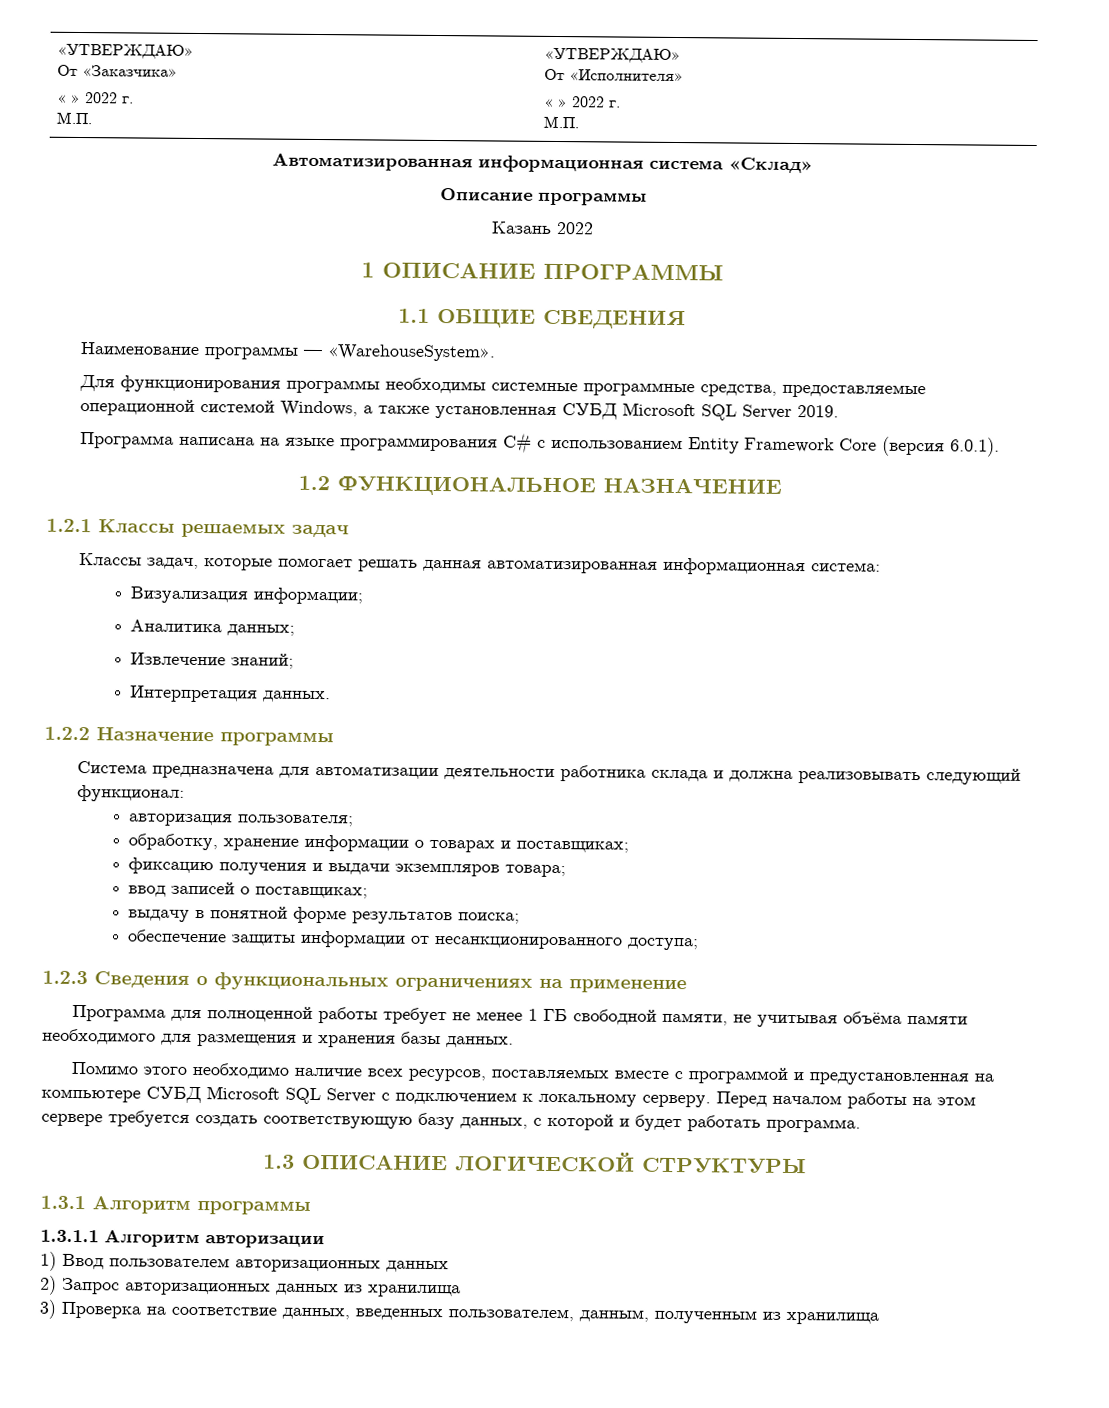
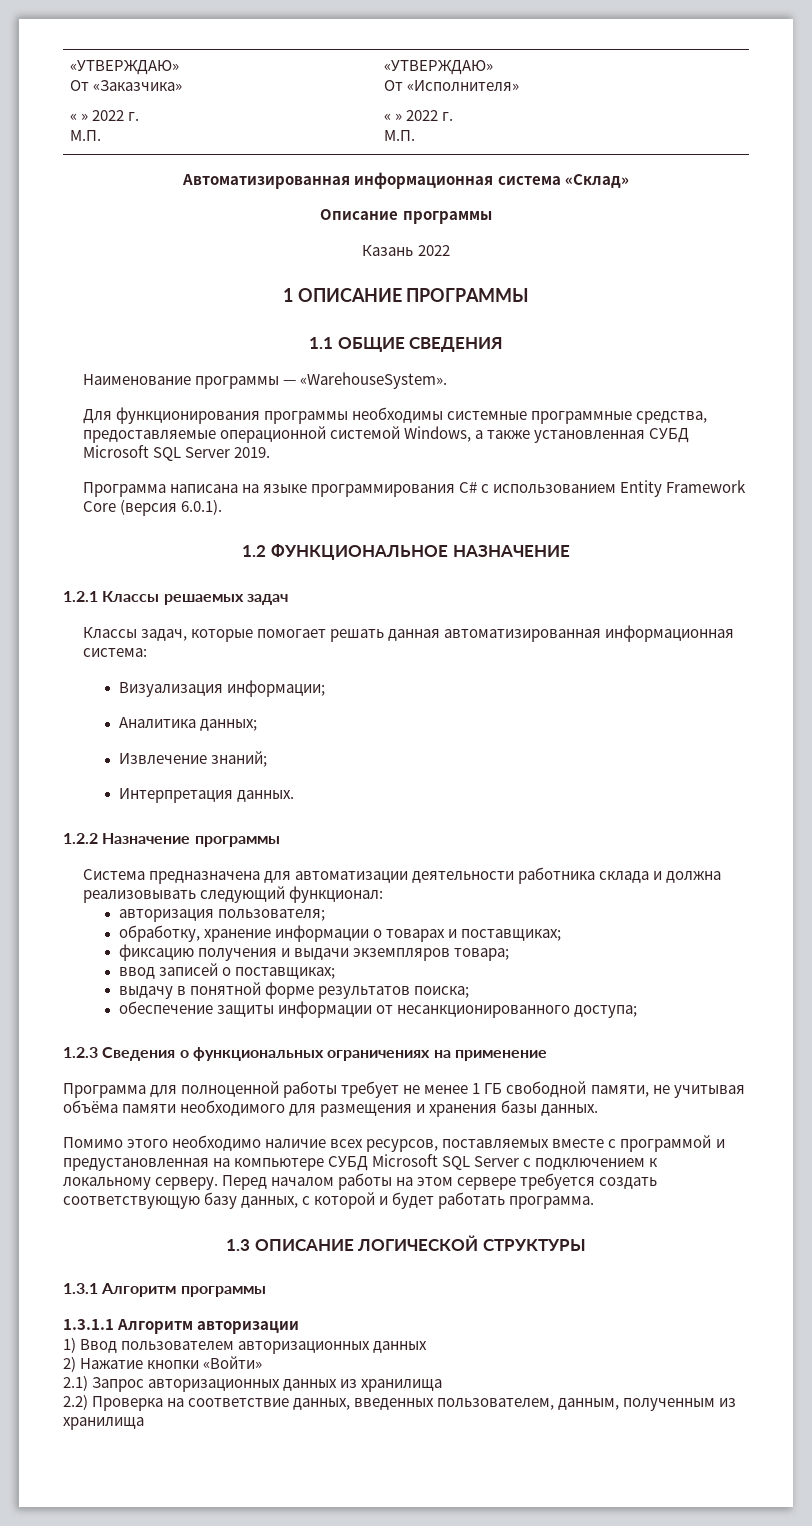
(57, 1285) none -> [80,1356,263,1369] [63,1375,88,1391] Нажатие кнопки «Войти» // 2.1)
[39,1299,56,1319] 3) -> [63,1394,88,1410] 2.2)

